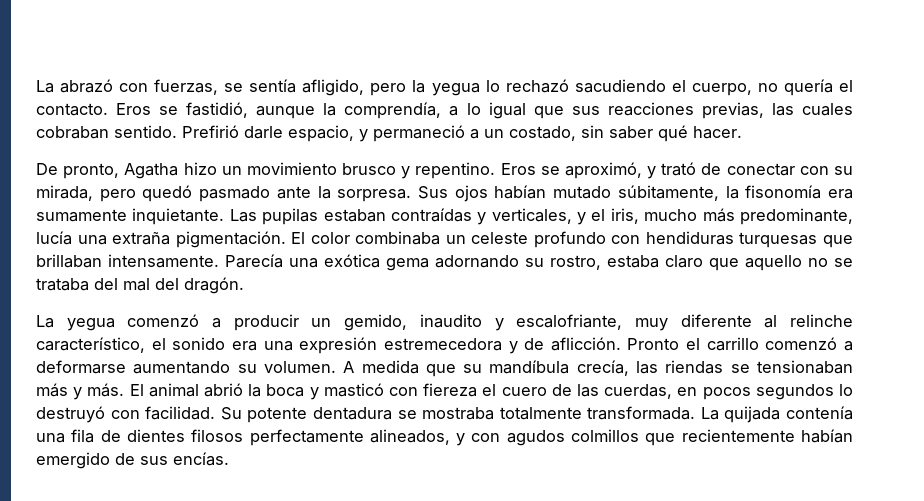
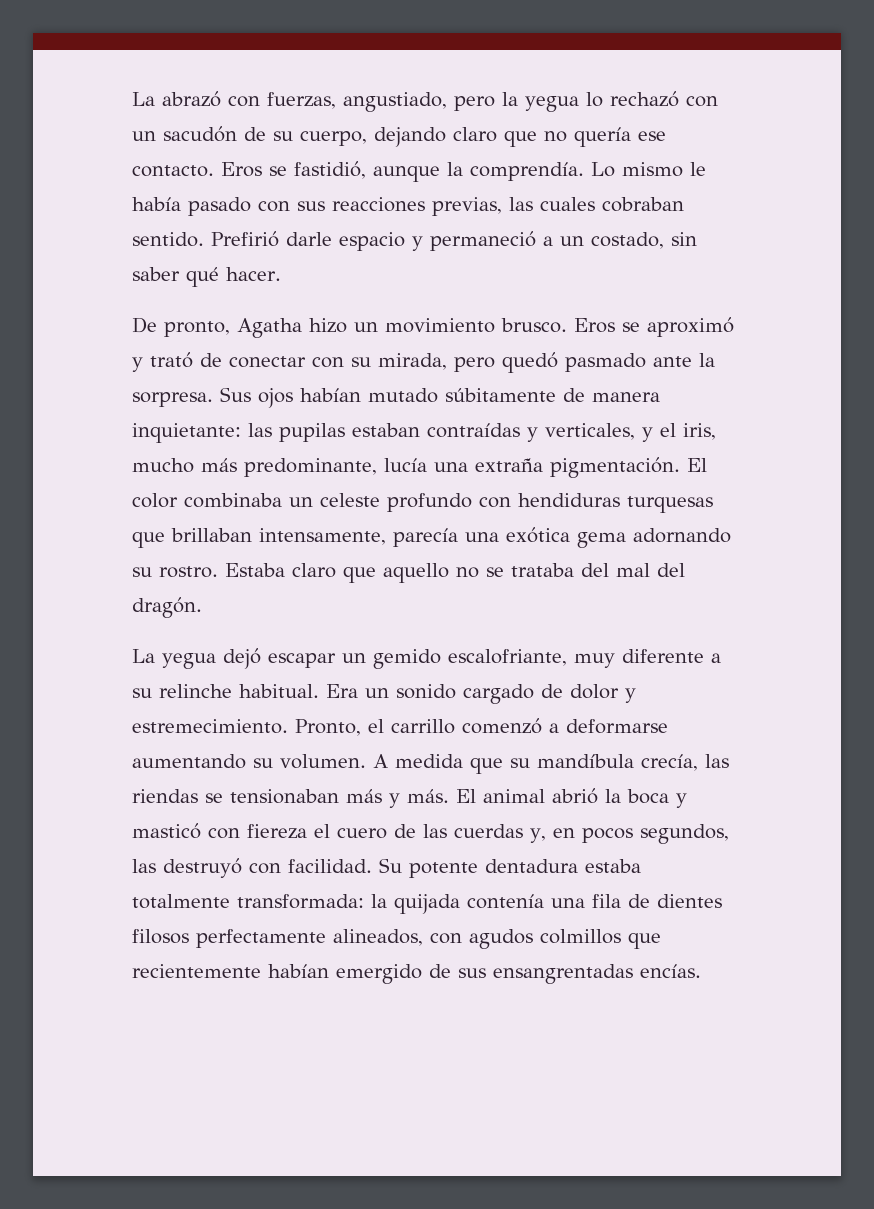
[224,79,365,96] se sentía afligido, -> [343,92,447,112] angustiado,
[574,79,752,96] sacudiendo el cuerpo, -> [686,96,718,107] [132,126,537,147] con un sacudón de su cuerpo, dejando claro que
[838,80,853,92] el -> [638,131,666,141] ese
[344,102,564,119] comprendía, a lo igual que -> [470,162,706,181] [132,197,290,216] comprendía. Lo mismo le había pasado con
[288,125,354,142] espacio, -> [339,232,405,251] espacio
[342,162,642,179] brusco y repentino. Eros se aproximó, -> [501,317,734,337] brusco. Eros se aproximó
[617,185,853,201] [36,208,257,225] súbitamente, la fisonomía era sumamente inquietante. Las -> [445,388,660,402] [132,423,272,443] súbitamente de manera inquietante: las
[108,254,283,268] intensamente. Parecía -> [259,528,458,547] intensamente, parecía
[550,255,659,270] rostro, estaba -> [159,563,285,578] rostro. Estaba
[127,314,854,331] [36,337,680,354] comenzó a producir un gemido, inaudito y escalofriante, muy diferente al relinche característico, el sonido era una expresión estremecedora y de aflicción. Pronto -> [223,648,721,669] [132,684,636,704] [132,719,361,736] dejó escapar un gemido escalofriante, muy diferente a su relinche habitual. Era un sonido cargado de dolor y estremecimiento. Pronto,
[604,384,854,400] cuerdas, en pocos segundos lo -> [454,824,729,844] [132,859,156,873] cuerdas y, en pocos segundos, las
[397,406,719,420] se mostraba totalmente transformada. La -> [585,859,641,873] [132,894,387,909] estaba totalmente transformada: la
[456,433,466,446] y -> (423, 937) none
(168, 460) none -> [493,964,633,984] ensangrentadas

